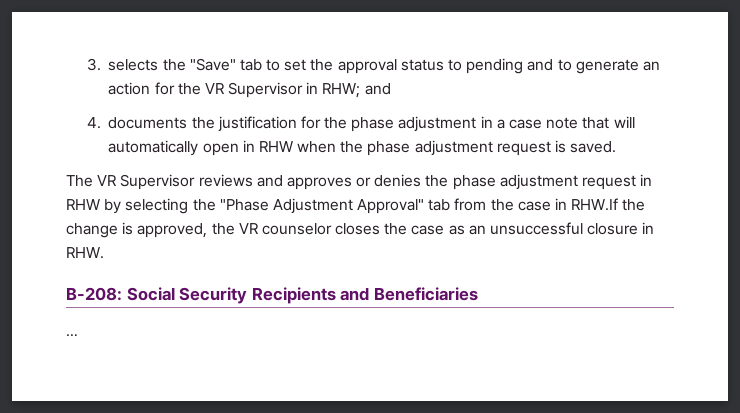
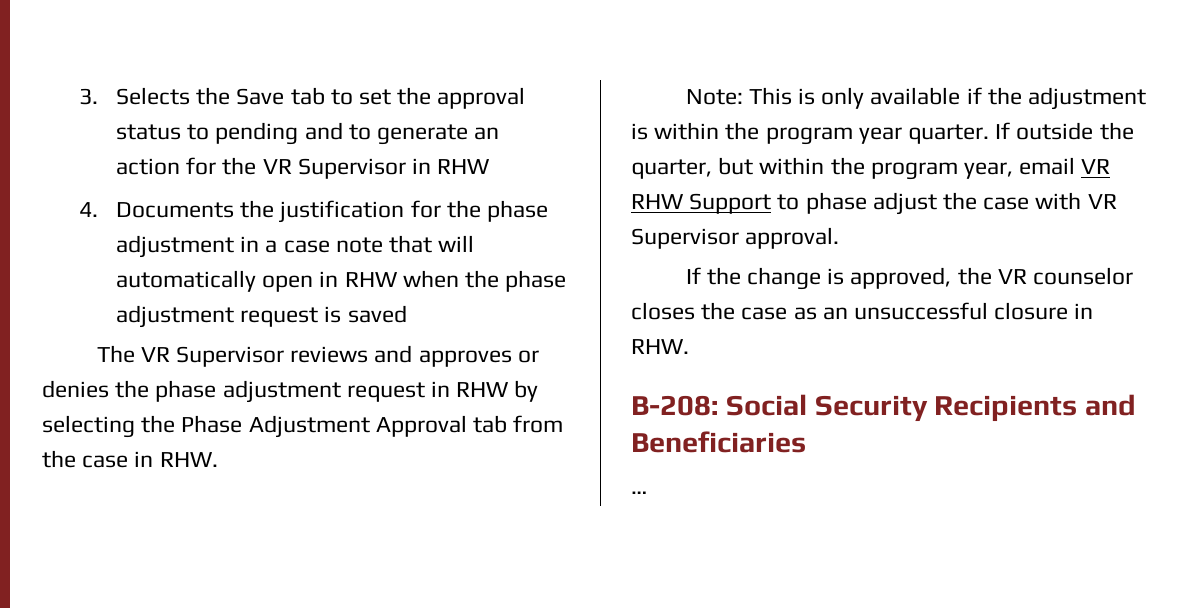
[108,58,236,71] selects the "Save" -> [115,87,285,105] Selects the Save
[322,83,391,98] RHW; and -> [437,159,491,174] RHW
[108,117,188,129] documents -> [115,202,234,218] Documents
[570,141,617,153] saved. -> [347,305,407,323] saved
[219,198,425,214] "Phase Adjustment Approval" -> [181,415,467,438] Phase Adjustment Approval
[571,198,619,211] RHW.If -> [159,452,218,467] [685,87,1147,110] [631,122,1134,145] [631,157,1111,180] [631,192,1117,215] [631,227,840,249] [685,267,701,284] RHW. // Note: This is only available if the adjustment is within the program year quarter. If outside the quarter, but within the program year, email VR RHW Support to phase adjust the case with VR Supervisor approval. // If

